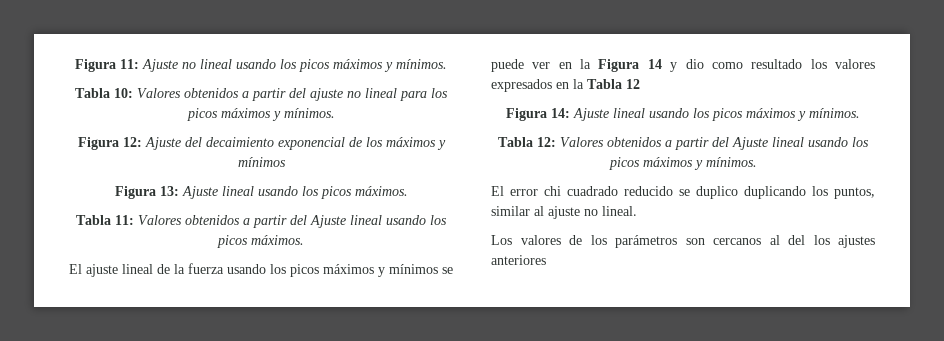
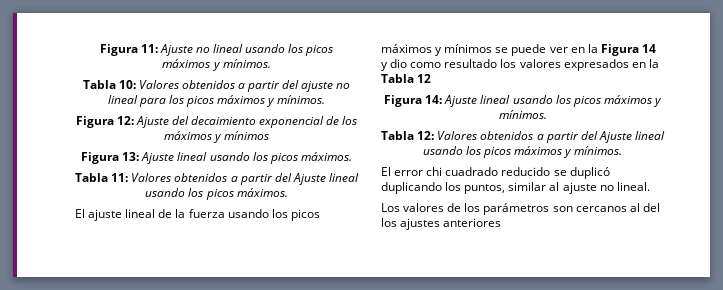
[696,186,738,199] duplico -> [569,167,610,179] duplicó

